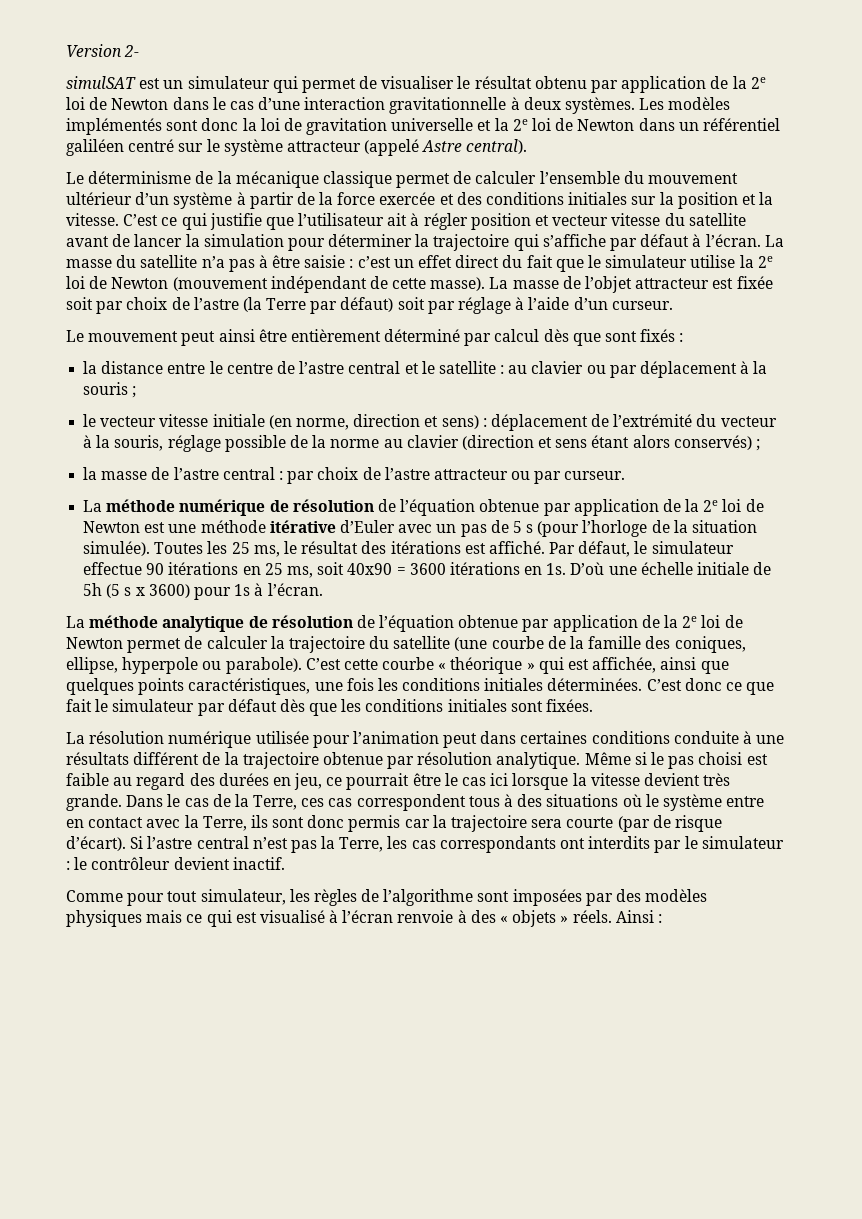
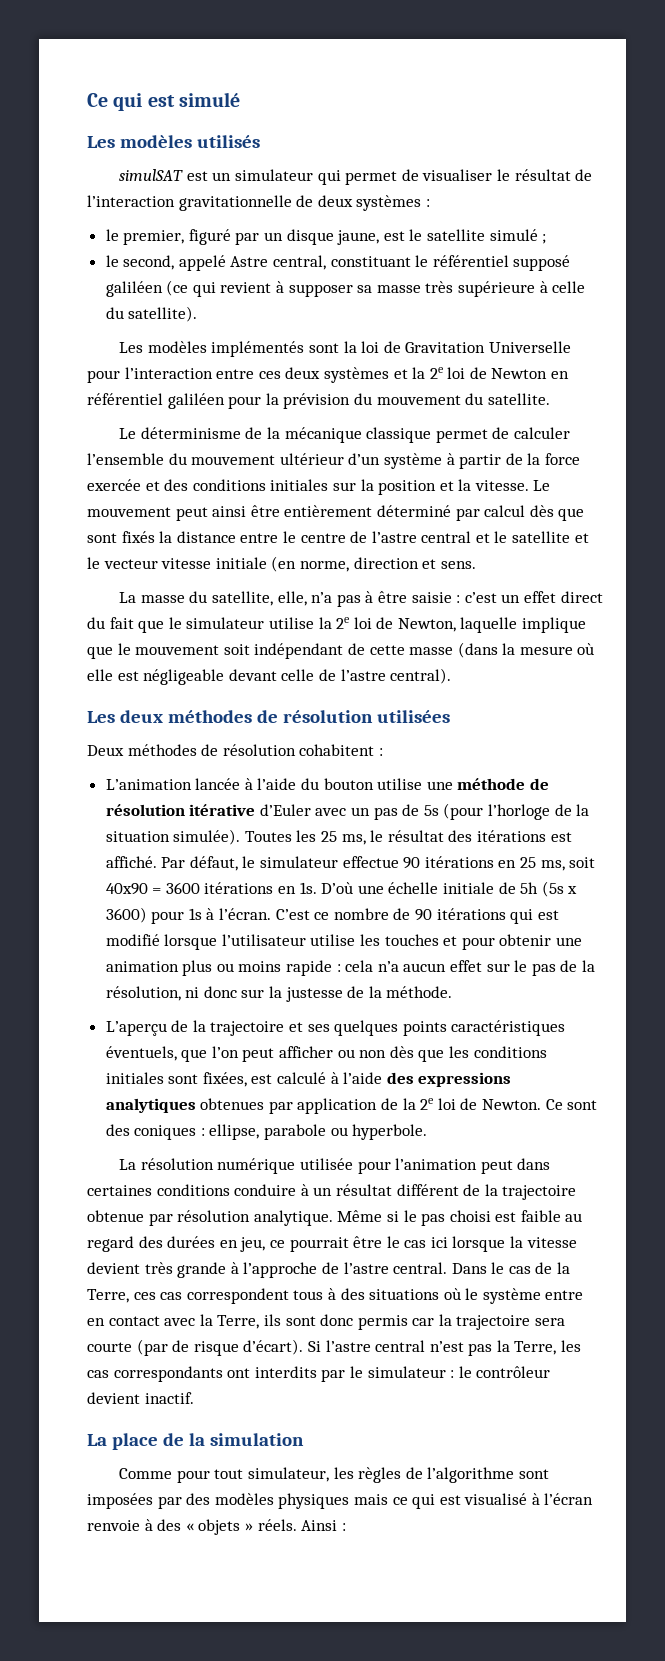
[66,44,140,57] Version 2- -> [87,92,240,111] [87,135,260,148] Ce qui est simulé // Les modèles utilisés
[534,76,766,93] [66,97,636,114] obtenu par application de la 2e loi de Newton dans le cas d’une interaction gravitationnelle à deux systèmes. -> [575,169,593,181] [87,195,430,211] [105,229,547,245] [105,255,571,271] [105,280,586,297] [105,306,198,322] de l’interaction gravitationnelle de deux systèmes : // le premier, figuré par un disque jaune, est le satellite simulé ; // le second, appelé Astre central, constituant le référentiel supposé galiléen (ce qui revient à supposer sa masse très supérieure à celle du satellite). //
[201,118,239,131] donc -> (340, 348) none
[306,118,474,135] gravitation universelle -> [405,341,572,353] [87,367,389,383] Gravitation Universelle pour l’interaction entre ces deux systèmes
[638,118,780,131] [66,139,528,156] dans un référentiel galiléen centré sur le système attracteur (appelé Astre central). -> [551,371,570,379] [87,393,550,409] en référentiel galiléen pour la prévision du mouvement du satellite.
[123,213,746,230] [66,234,761,251] C’est ce qui justifie que l’utilisateur ait à régler position et vecteur vitesse du satellite avant de lancer la simulation pour déterminer la trajectoire qui s’affiche par défaut à l’écran. -> [533,480,551,491] [87,505,585,521] [87,531,589,543] [87,556,476,572] Le mouvement peut ainsi être entièrement déterminé par calcul dès que sont fixés la distance entre le centre de l’astre central et le satellite et le vecteur vitesse initiale (en norme, direction et sens. //
[140,255,198,268] satellite -> [212,591,307,606] satellite, elle,
[111,276,773,293] [66,297,673,314] [66,329,684,346] [83,361,768,378] [83,382,137,398] [83,414,777,431] [83,435,761,452] [83,467,626,484] [83,499,764,516] [83,520,266,533] Newton (mouvement indépendant de cette masse). La masse de l’objet attracteur est fixée soit par choix de l’astre (la Terre par défaut) soit par réglage à l’aide d’un curseur. // Le mouvement peut ainsi être entièrement déterminé par calcul dès que sont fixés : // la distance entre le centre de l’astre central et le satellite : au clavier ou par déplacement à la souris ; // le vecteur vitesse initiale (en norme, direction et sens) : déplacement de l’extrémité du vecteur à la souris, réglage possible de la norme au clavier (direction et sens étant alors conservés) ; // la masse de l’astre central : par choix de l’astre attracteur ou par curseur. // La méthode numérique de résolution de l’équation obtenue par application de la 2e loi de Newton est une méthode -> [397,617,587,633] [87,642,595,659] [87,668,452,685] [87,710,450,723] [87,744,383,756] [105,778,550,790] [105,804,185,816] Newton, laquelle implique que le mouvement soit indépendant de cette masse (dans la mesure où elle est négligeable devant celle de l’astre central). // Les deux méthodes de résolution utilisées // Deux méthodes de résolution cohabitent : // L’animation lancée à l’aide du bouton utilise une méthode de résolution
[512,521,534,533] 5 s -> [423,805,439,816] 5s
[106,584,132,598] (5 s -> [541,881,564,897] (5s
[66,615,743,632] [66,636,746,653] [66,657,729,674] [66,678,775,695] [66,699,594,716] // La méthode analytique de résolution de l’équation obtenue par application de la 2e loi de Newton permet de calculer la trajectoire du satellite (une courbe de la famille des coniques, ellipse, hyperpole ou parabole). C’est cette courbe « théorique » qui est affichée, ainsi que quelques points caractéristiques, une fois les conditions initiales déterminées. C’est donc ce que fait le simulateur par défaut dès que les conditions initiales sont fixées. -> [275,908,559,924] [105,934,583,950] [105,960,595,976] [105,986,453,1002] [105,1020,566,1036] [105,1046,547,1062] [105,1072,512,1087] [105,1098,598,1114] [105,1124,428,1140] C’est ce nombre de 90 itérations qui est modifié lorsque l’utilisateur utilise les touches et pour obtenir une animation plus ou moins rapide : cela n’a aucun effet sur le pas de la résolution, ni donc sur la justesse de la méthode. // L’aperçu de la trajectoire et ses quelques points caractéristiques éventuels, que l’on peut afficher ou non dès que les conditions initiales sont fixées, est calculé à l’aide des expressions analytiques obtenues par application de la 2e loi de Newton. Ce sont des coniques : ellipse, parabole ou hyperbole.
[673,731,785,744] [66,752,129,765] conduite à une résultats -> [234,1184,392,1196] conduire à un résultat
[66,794,122,811] grande. -> [177,1262,448,1278] grande à l’approche de l’astre central.
(285, 863) none -> [87,1433,304,1450] // La place de la simulation

